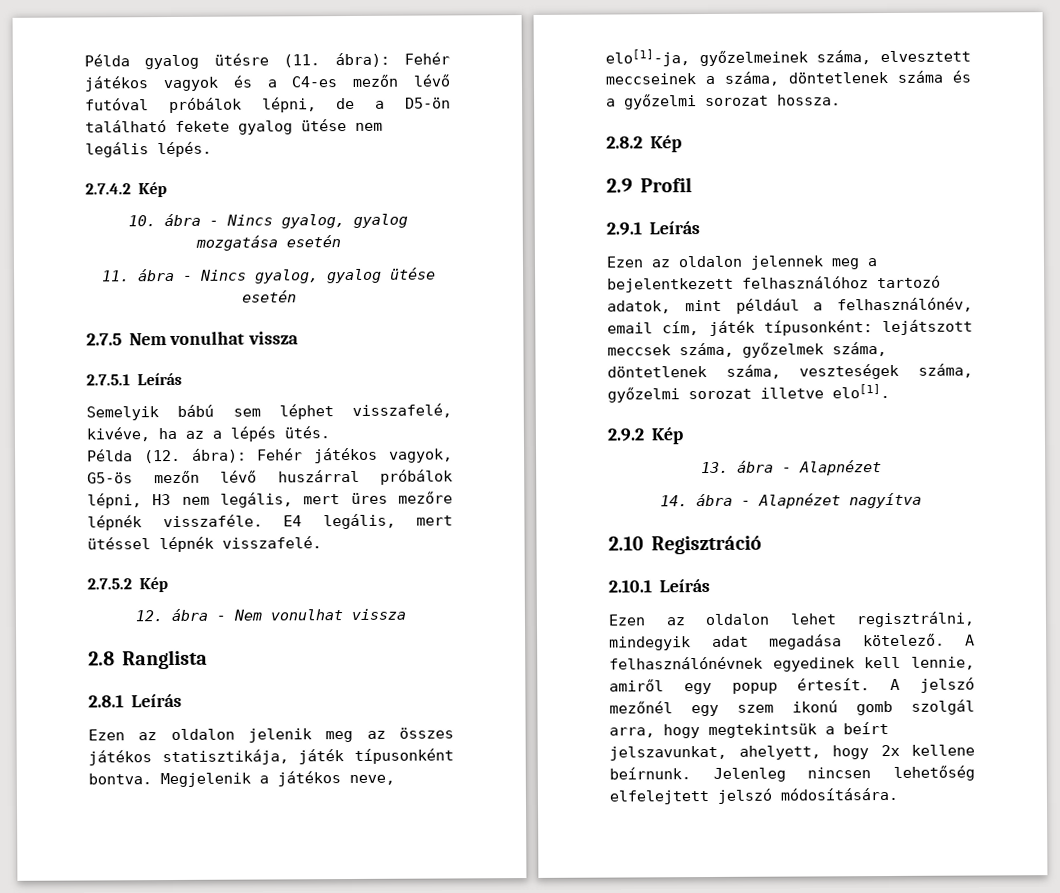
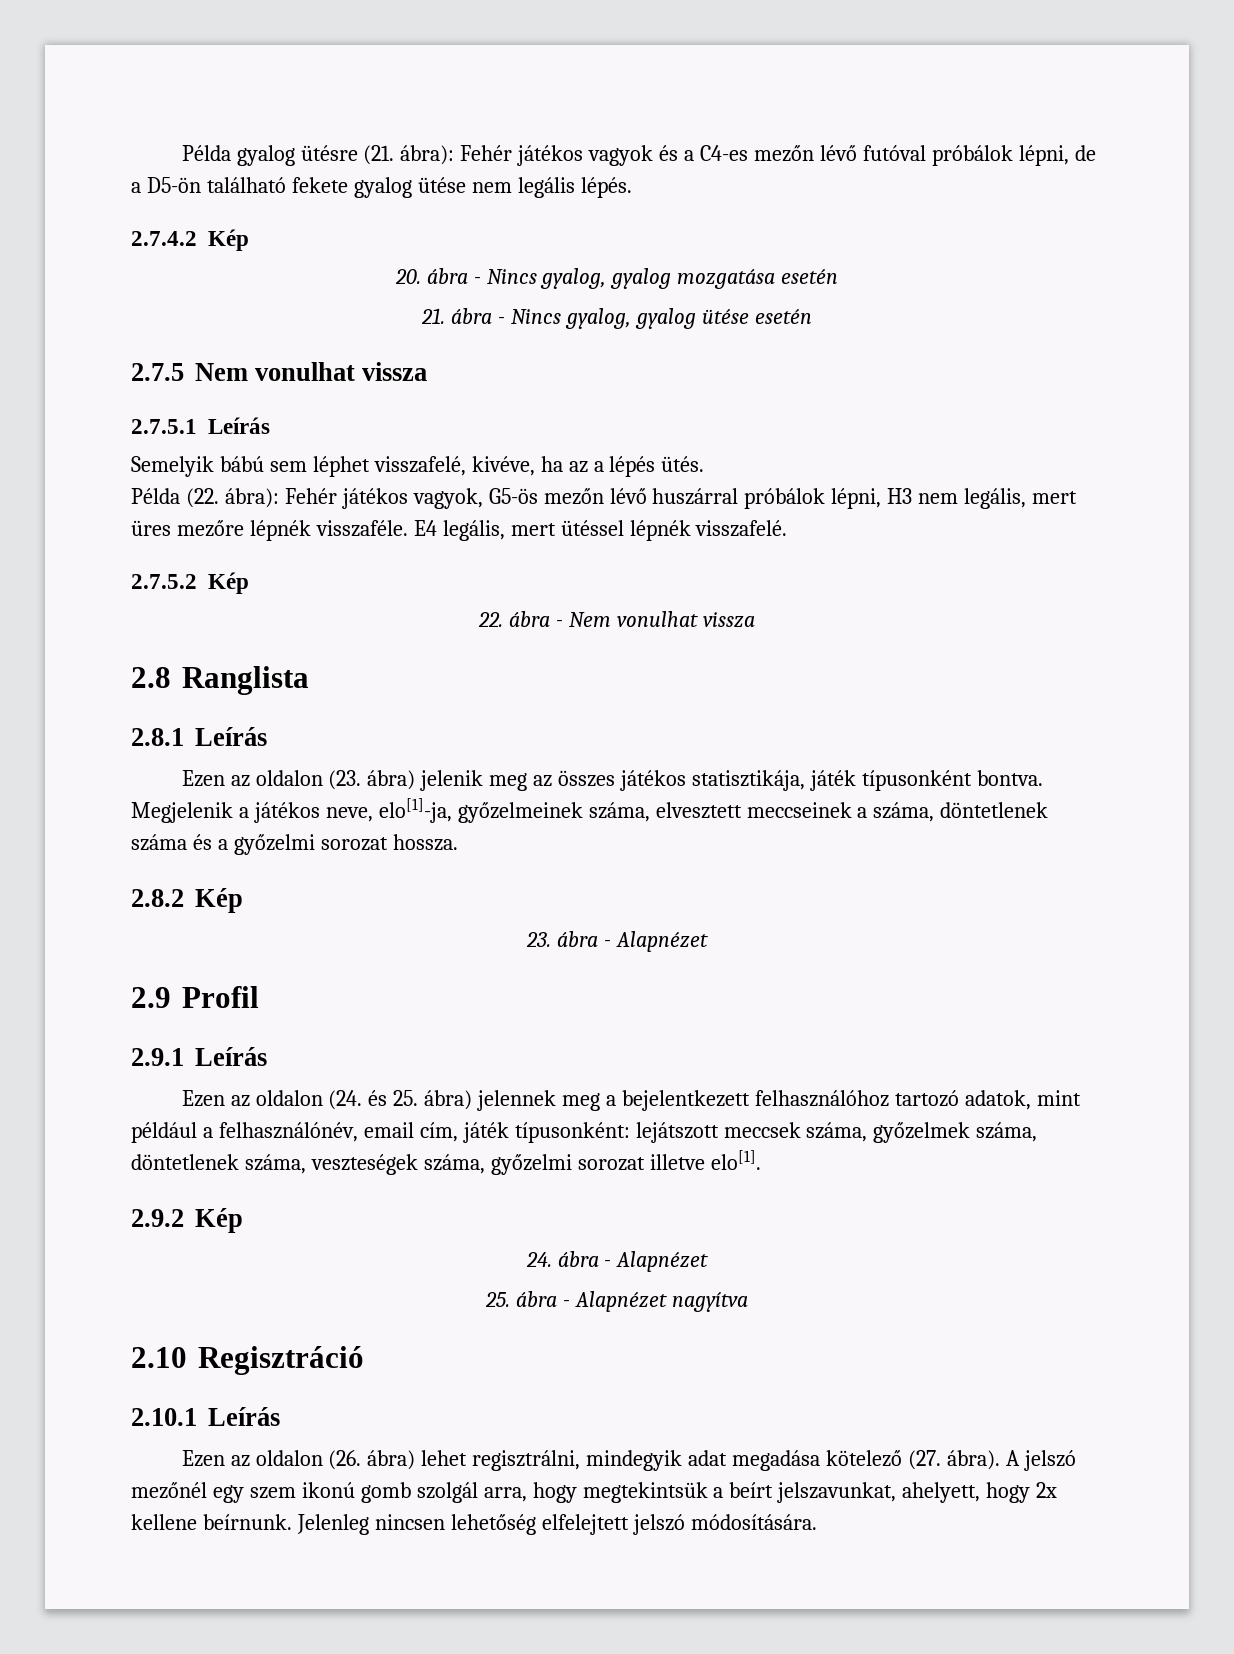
[283,54,321,68] (11. -> [363,145,395,165] (21.
[128,215,156,227] 10. -> [394,269,421,284] 20.
[102,270,130,282] 11. -> [421,308,446,324] 21.
[143,449,181,464] (12. -> [185,488,219,508] (22.
[134,610,163,622] 12. -> [478,612,504,627] 22.
(235, 734) none -> [328,770,416,790] (23. ábra)
(682, 144) none -> [526,931,708,952] // 23. ábra - Alapnézet
(742, 261) none -> [328,1090,473,1110] (24. és 25. ábra)
[700,460,882,476] [660,495,688,507] 13. ábra - Alapnézet // 14. -> [525,1251,709,1272] [485,1292,511,1307] 24. ábra - Alapnézet // 25.
(769, 619) none -> [328,1450,416,1470] (26. ábra)
[862,633,975,647] [609,656,975,672] [609,678,871,695] kötelező. A felhasználónévnek egyedinek kell lennie, amiről egy popup értesít. -> [826,1450,1000,1470] kötelező (27. ábra).

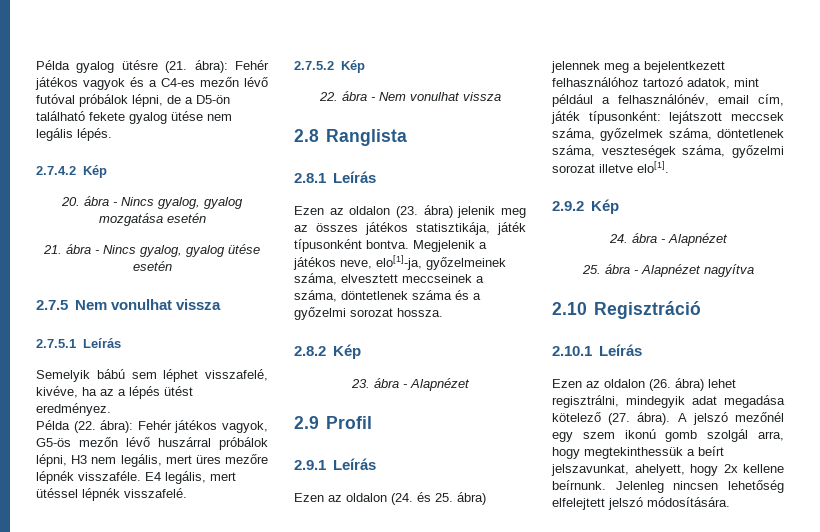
[661,456,705,472] ütés. -> [164,386,193,396] [36,403,111,416] ütést eredményez.
[582,1482,708,1503] megtekintsük -> [584,447,683,459] megtekinthessük

